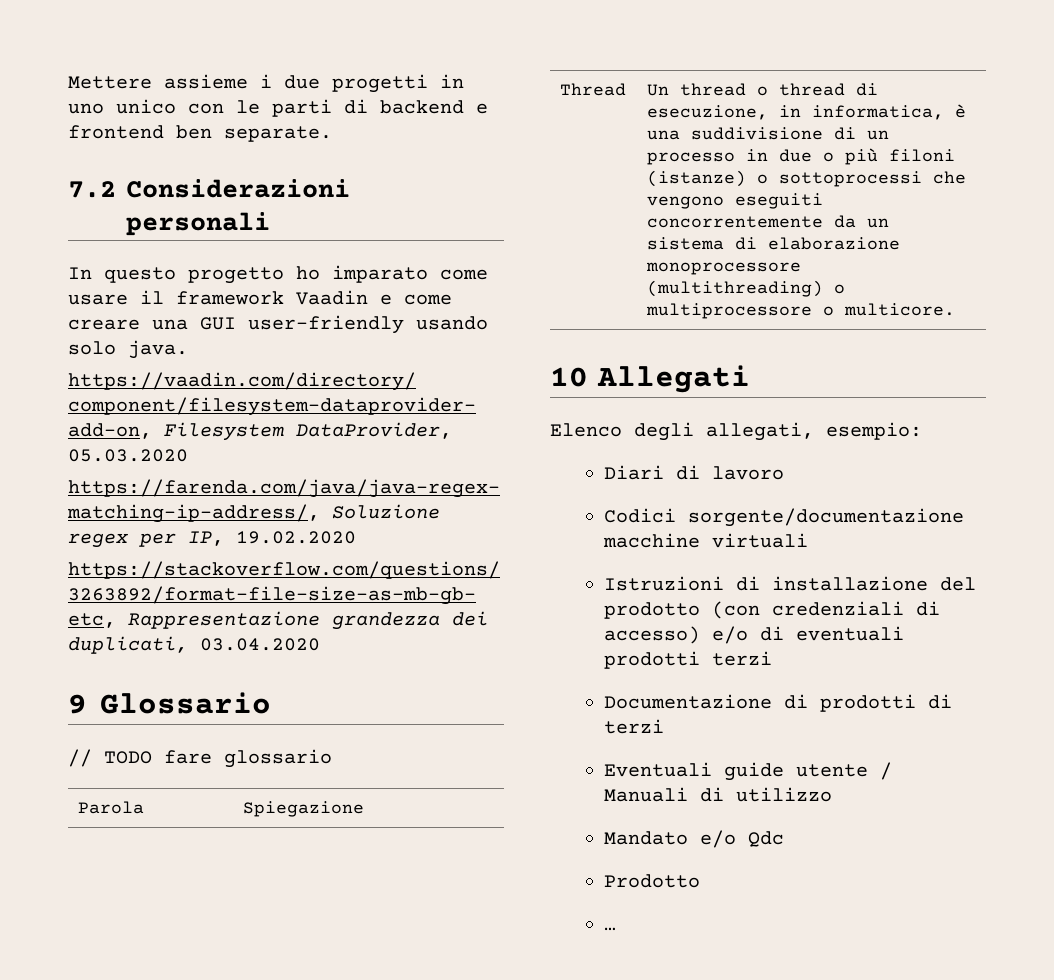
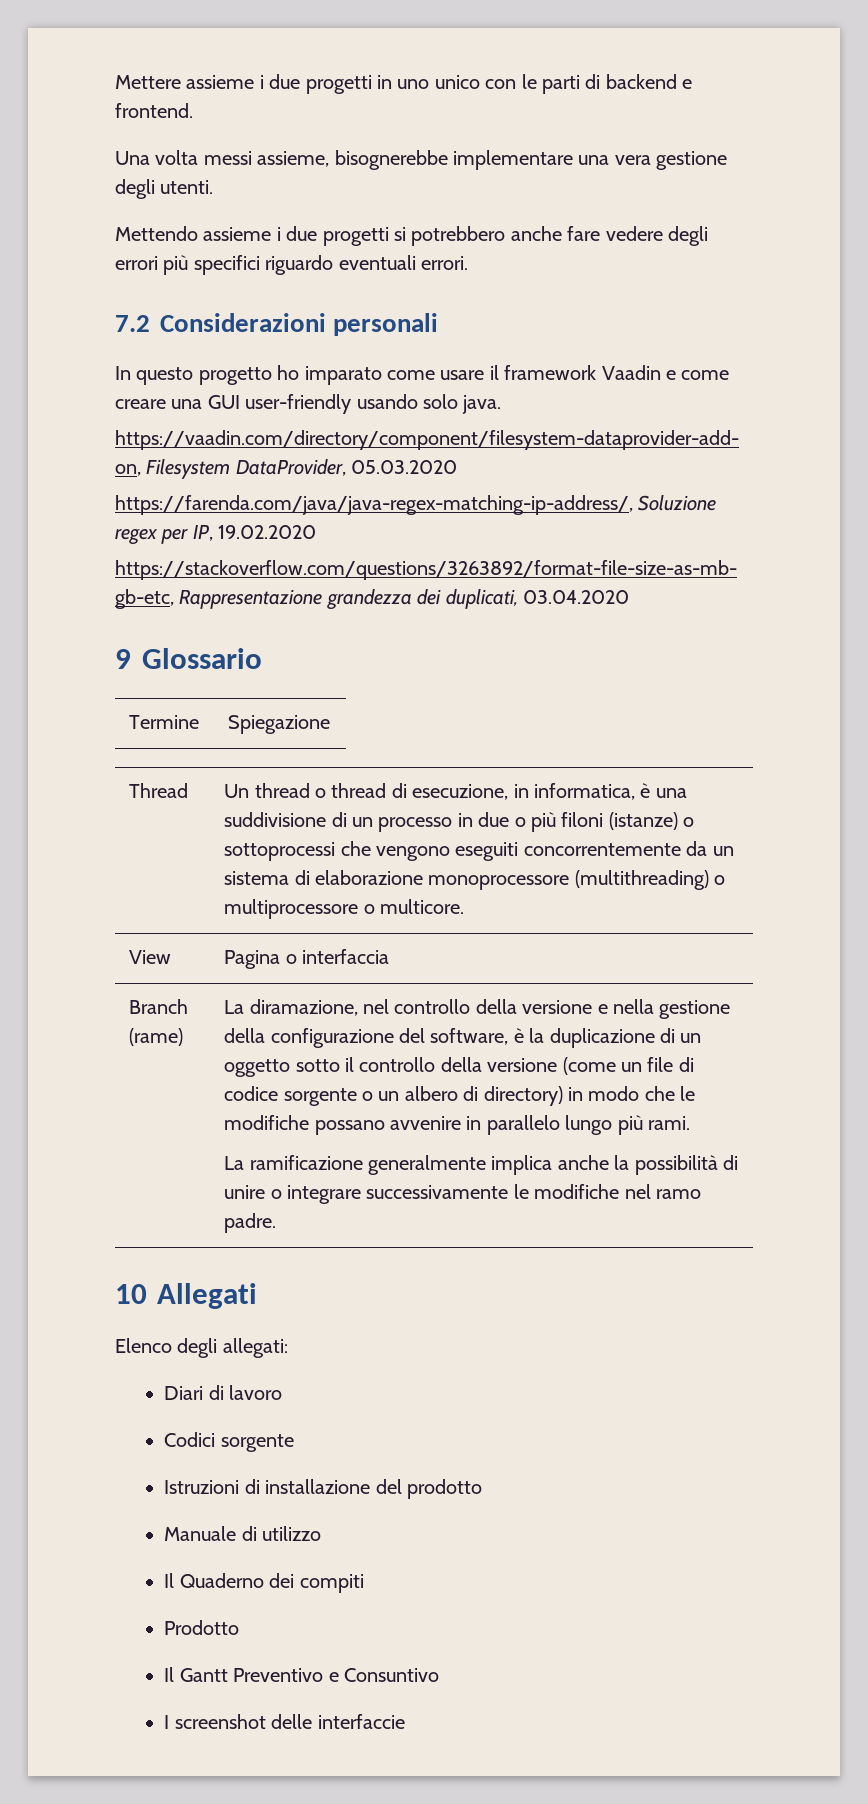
[68,125,332,142] frontend ben separate. -> [115,103,193,118] [115,150,728,170] [115,179,214,199] [115,226,708,246] [115,255,468,275] frontend. // Una volta messi assieme, bisognerebbe implementare una vera gestione degli utenti. // Mettendo assieme i due progetti si potrebbero anche fare vedere degli errori più specifici riguardo eventuali errori.
[68,749,332,768] [78,801,145,814] // // TODO fare glossario // Parola -> [129,715,200,729] // Termine
(956, 309) none -> [129,950,172,964] [224,949,389,969] [129,999,189,1014] [129,1028,184,1046] [224,999,731,1019] [224,1028,702,1048] [224,1057,694,1077] [224,1086,696,1106] [224,1115,690,1135] [224,1155,738,1175] [224,1184,701,1204] [224,1213,277,1233] // View | Pagina o interfaccia // Branch (rame) | La diramazione, nel controllo della versione e nella gestione della configurazione del software, è la duplicazione di un oggetto sotto il controllo della versione (come un file di codice sorgente o un albero di directory) in modo che le modifiche possano avvenire in parallelo lungo più rami. // La ramificazione generalmente implica anche la possibilità di unire o integrare successivamente le modifiche nel ramo padre.
[706,422,922,441] allegati, esempio: -> [222,1338,288,1358] allegati:
[687,508,964,527] [602,533,808,548] sorgente/documentazione macchine virtuali -> [220,1434,294,1452] sorgente
[711,601,940,619] [603,626,904,644] [603,651,772,669] [603,694,952,712] [603,719,664,734] [603,762,892,781] [603,787,832,802] [603,830,784,848] [603,874,700,888] [603,927,616,931] (con credenziali di accesso) e/o di eventuali prodotti terzi // Documentazione di prodotti di terzi // Eventuali guide utente / Manuali di utilizzo // Mandato e/o Qdc // Prodotto // … -> [164,1526,322,1541] [164,1573,364,1593] [164,1620,240,1635] [164,1667,440,1682] [164,1714,405,1729] // Manuale di utilizzo // Il Quaderno dei compiti // Prodotto // Il Gantt Preventivo e Consuntivo // I screenshot delle interfaccie

